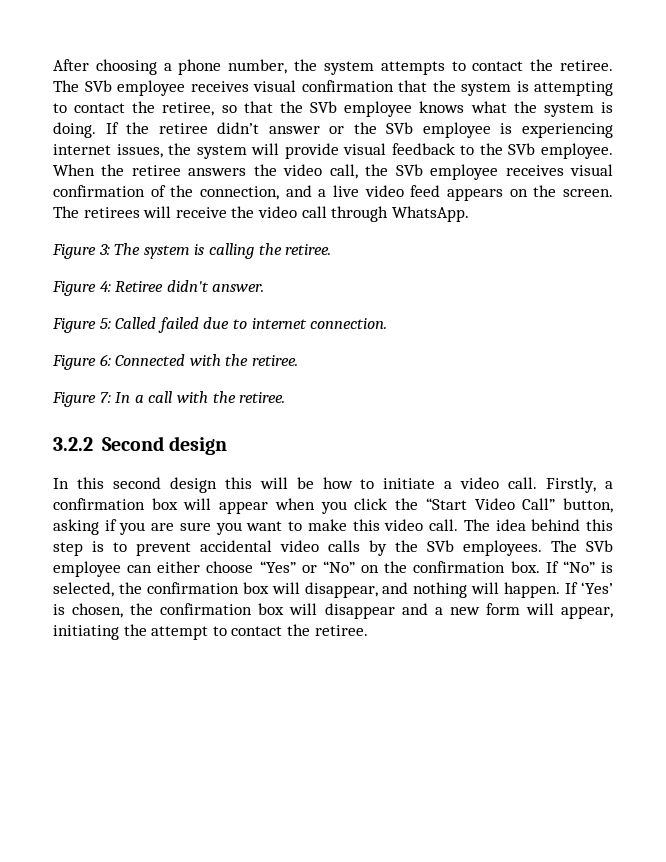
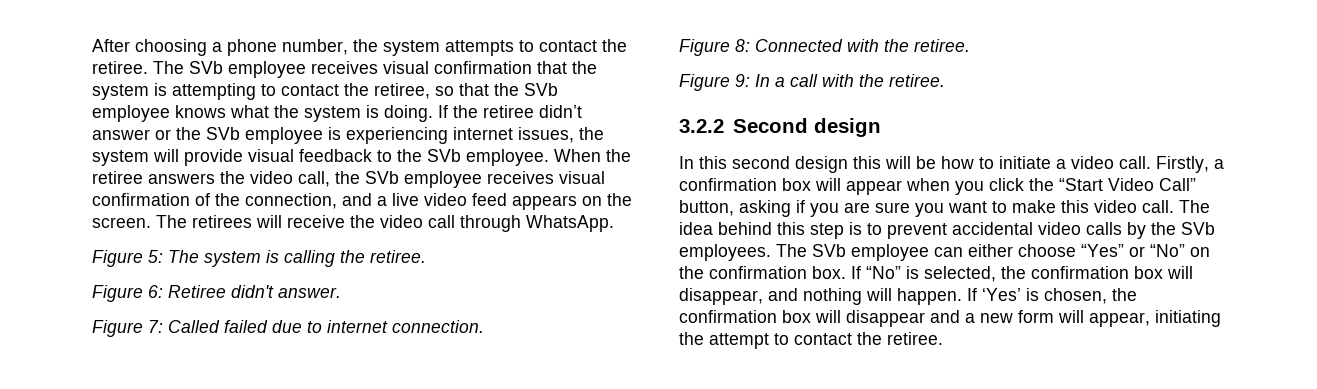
[98,244,110,255] 3: -> [148,250,163,263] 5:
[99,281,111,292] 4: -> [148,285,163,298] 6:
[99,318,111,329] 5: -> [148,320,163,333] 7:
[99,354,111,366] 6: -> [735,39,750,52] 8:
[99,392,111,403] 7: -> [735,74,750,87] 9:

